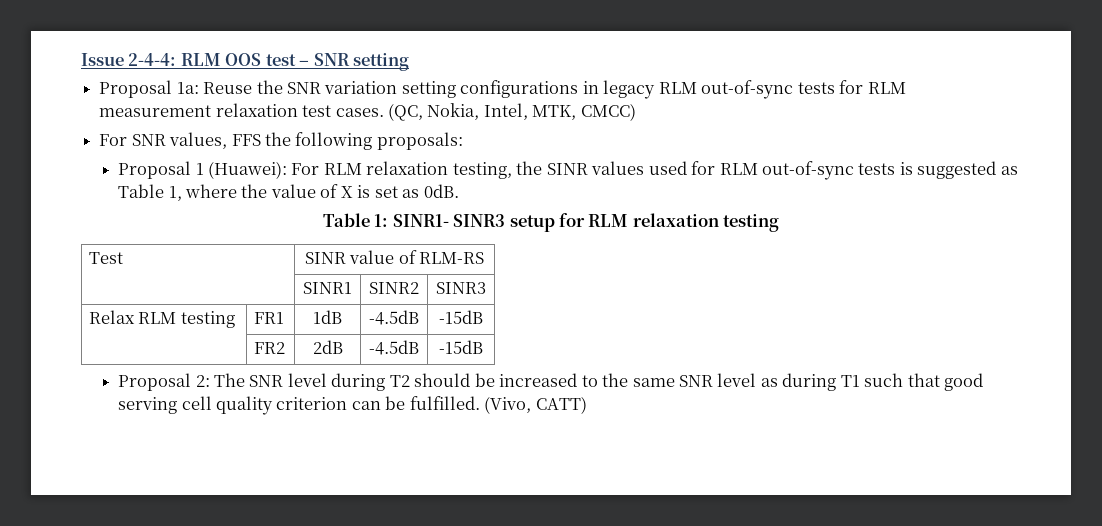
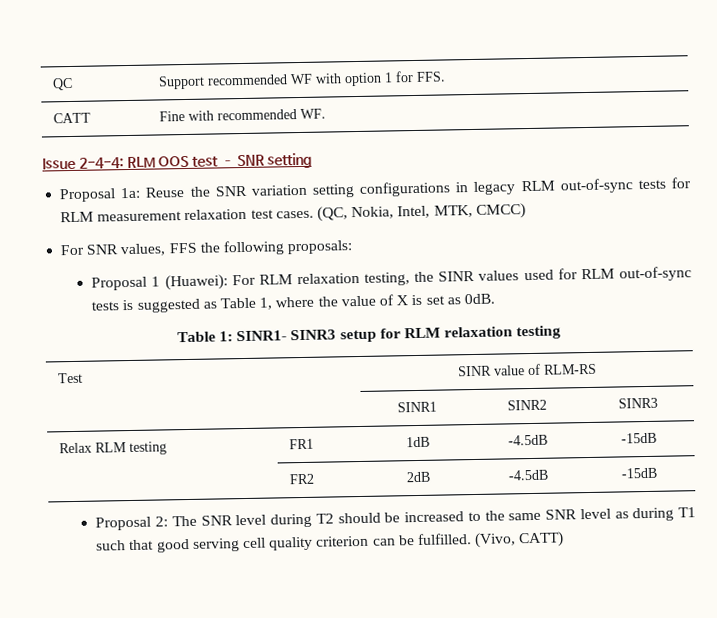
(81, 59) none -> [52,77,74,91] [158,70,447,90] [53,112,92,124] [159,108,327,122] QC | Support recommended WF with option 1 for FFS. // CATT | Fine with recommended WF. //

